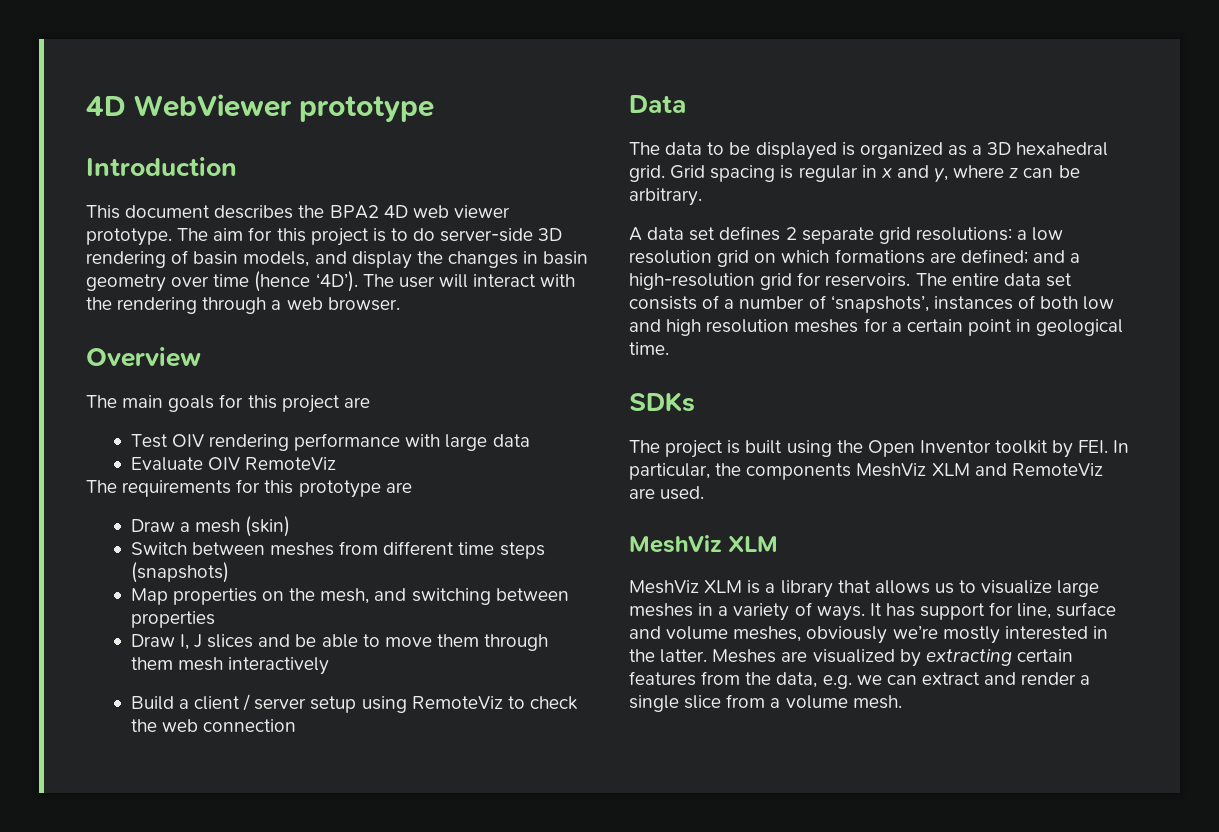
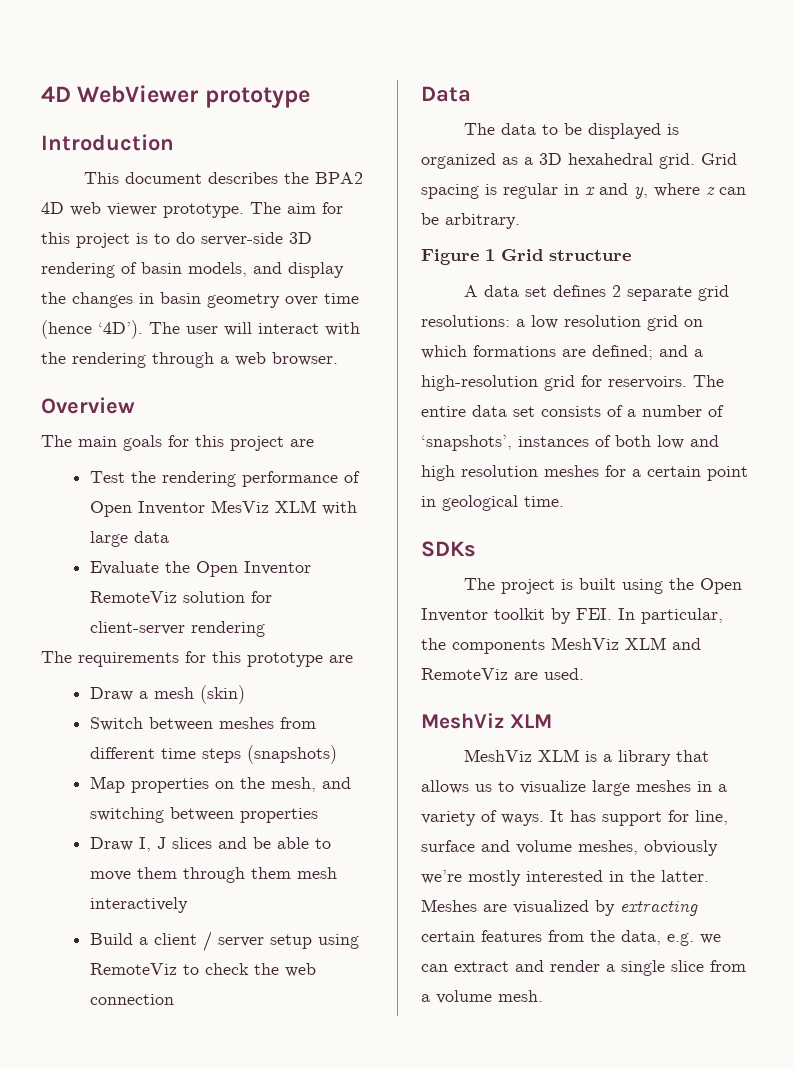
[171,434,204,447] OIV -> [131,471,157,483] the
(401, 442) none -> [344,471,361,483] [90,500,317,517] of Open Inventor MesViz XLM
[207,457,337,470] OIV RemoteViz -> [165,561,312,577] [90,591,273,603] [90,621,266,637] the Open Inventor RemoteViz solution for client-server rendering
(702, 197) none -> [421,249,631,265] // Figure 1 Grid structure

